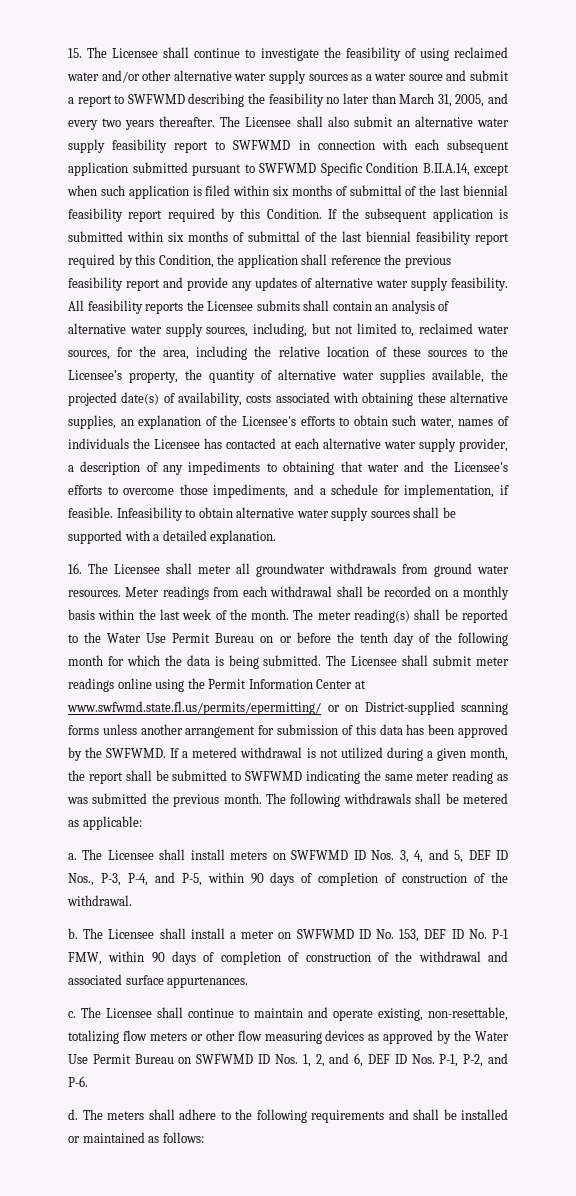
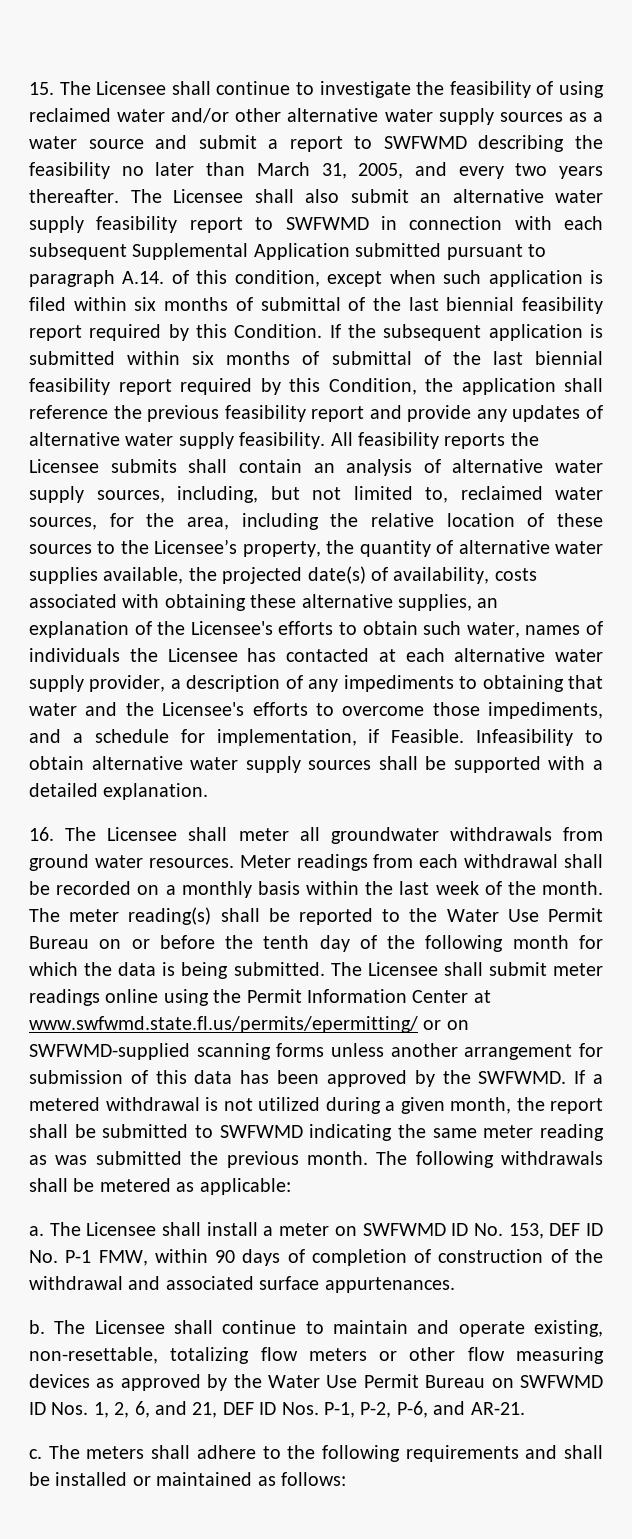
[68,162,128,176] application -> [132,243,350,260] Supplemental Application
[259,162,470,176] SWFWMD Specific Condition B.II.A.14, -> [29,270,320,287] paragraph A.14. of this condition,
[68,507,113,518] feasible. -> [391,729,465,743] Feasible.
[364,701,455,715] District-supplied -> [29,1043,190,1060] SWFWMD-supplied
[230,849,509,863] [68,872,508,886] [67,895,132,906] [68,928,225,939] meters on SWFWMD ID Nos. 3, 4, and 5, DEF ID Nos., P-3, P-4, and P-5, within 90 days of completion of construction of the withdrawal. // b. The Licensee shall install -> (258, 1229) none
[68,1011,76,1018] c. -> [29,1320,45,1334] b.
[329,1053,364,1067] and 6, -> [134,1401,218,1418] 6, and 21,
[488,1053,508,1064] [68,1076,88,1087] [68,1109,78,1120] and P-6. // d. -> [396,1401,525,1418] [29,1449,42,1459] P-6, and AR-21. // c.

